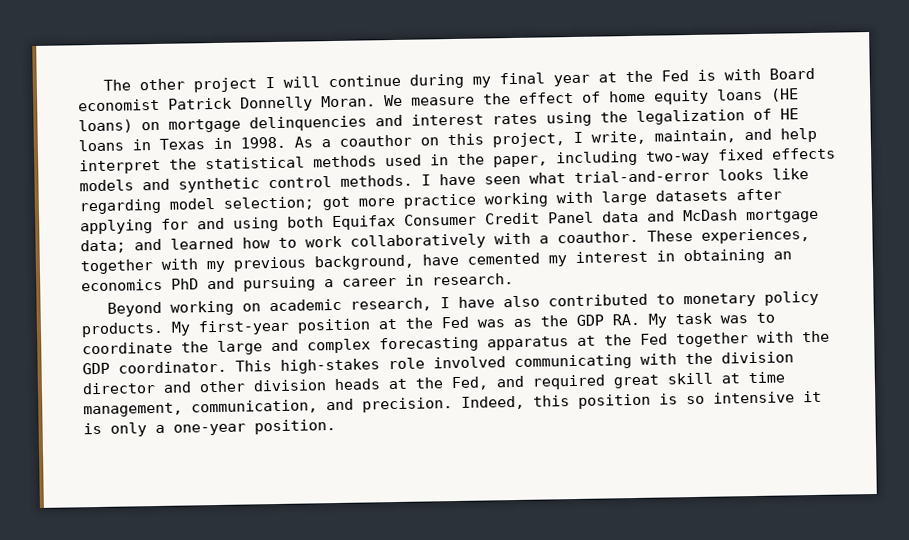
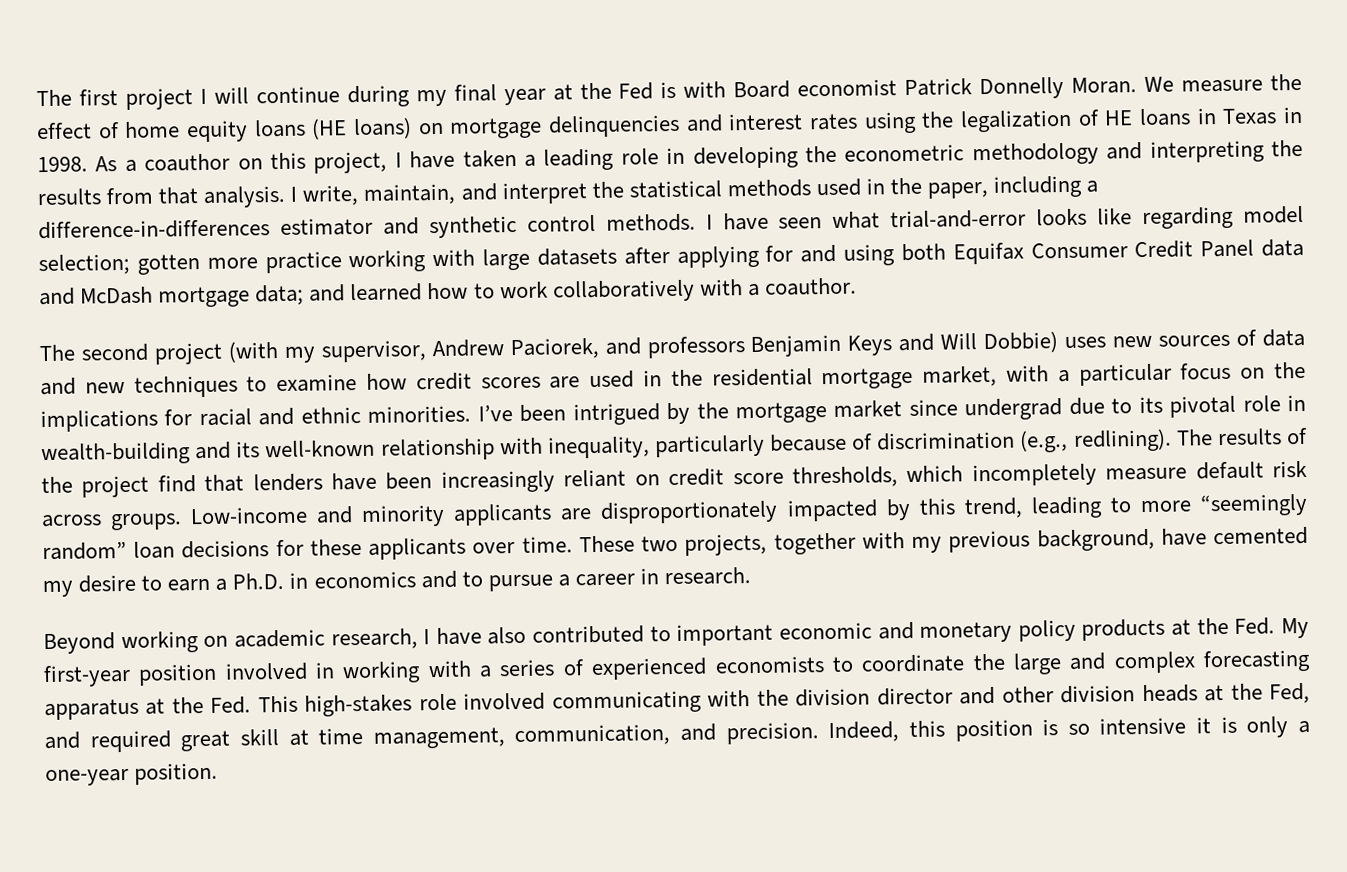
[103,78,186,91] The other -> [36,89,118,107] The first
(583, 137) none -> [409,139,1303,171] [37,185,298,208] have taken a leading role in developing the econometric methodology and interpreting the results from that analysis. I
[780,127,817,143] help -> (497, 192) none
[646,147,836,165] [79,179,134,192] two-way fixed effects models -> [1086,180,1099,193] [38,217,373,240] a difference-in-differences estimator
[322,196,350,211] got -> [136,254,200,275] gotten
[647,228,810,244] These experiences, -> [39,328,1306,365] [40,361,1306,398] [40,394,1307,433] [41,427,1309,466] [41,460,1307,498] [41,493,1308,531] [42,533,768,561] // The second project (with my supervisor, Andrew Paciorek, and professors Benjamin Keys and Will Dobbie) uses new sources of data and new techniques to examine how credit scores are used in the residential mortgage market, with a particular focus on the implications for racial and ethnic minorities. I’ve been intrigued by the mortgage market since undergrad due to its pivotal role in wealth-building and its well-known relationship with inequality, particularly because of discrimination (e.g., redlining). The results of the project find that lenders have been increasingly reliant on credit score thresholds, which incompletely measure default risk across groups. Low-income and minority applicants are disproportionately impacted by this trend, leading to more “seemingly random” loan decisions for these applicants over time. These two projects,
[575,248,792,265] [81,276,316,292] interest in obtaining an economics PhD and pursuing -> [78,570,553,593] desire to earn a Ph.D. in economics and to pursue
[683,290,820,308] [81,312,748,338] monetary policy products. My first-year position at the Fed was as the GDP RA. My task was -> [676,617,1309,646] [43,656,825,688] important economic and monetary policy products at the Fed. My first-year position involved in working with a series of experienced economists
[640,330,830,348] [82,360,227,375] Fed together with the GDP coordinator. -> [210,696,252,714] Fed.

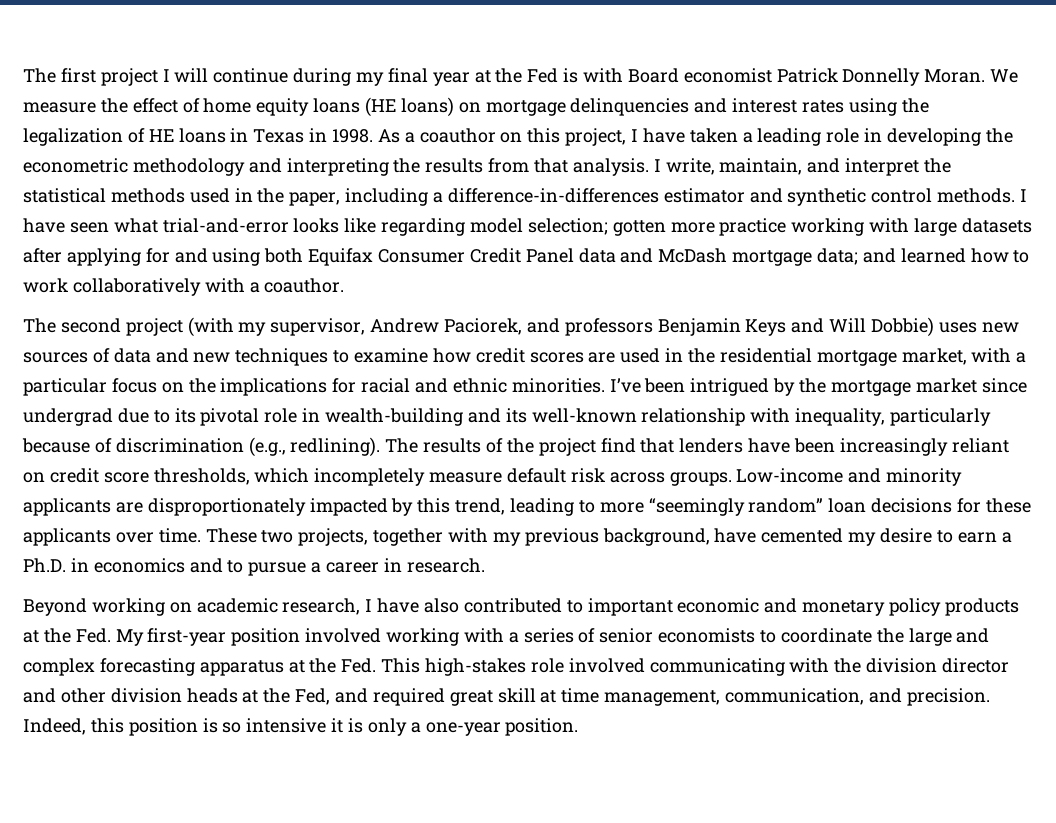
[315,662,336,679] in -> (382, 635) none
[591,657,708,681] experienced -> [599,628,654,643] senior

